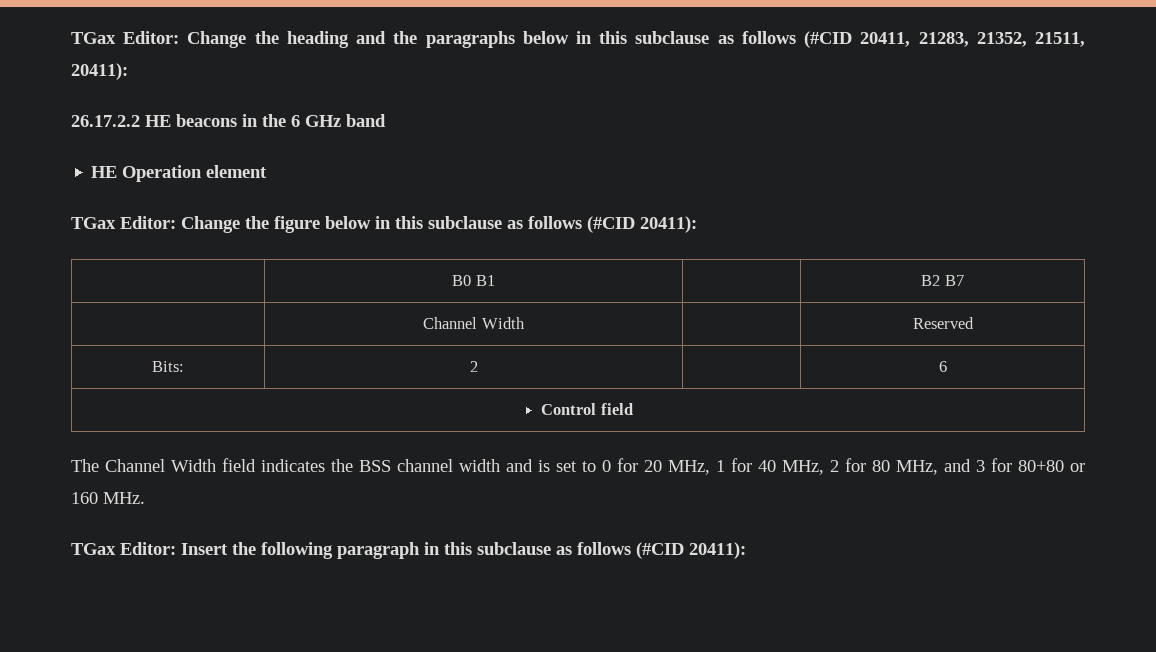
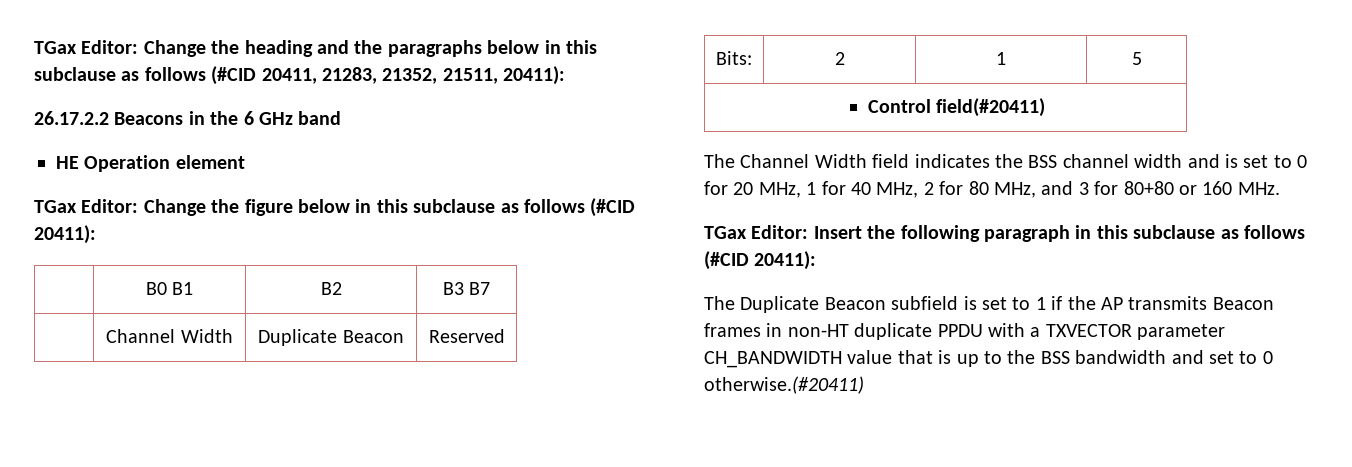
[145,114,237,127] HE beacons -> [114,112,184,125] Beacons
[921,275,941,286] | B2 -> [320,282,342,295] [442,282,464,295] B2 | B3
(525, 323) none -> [258,329,404,346] Duplicate Beacon
[938,361,947,372] | 6 -> [996,52,1006,65] [1131,52,1142,65] 1 | 5
[600,403,633,415] field -> [936,98,1046,117] field(#20411)
(746, 550) none -> [704,296,1274,313] [704,323,1226,340] [704,350,1273,368] [704,376,864,394] // The Duplicate Beacon subfield is set to 1 if the AP transmits Beacon frames in non-HT duplicate PPDU with a TXVECTOR parameter CH_BANDWIDTH value that is up to the BSS bandwidth and set to 0 otherwise.(#20411)

